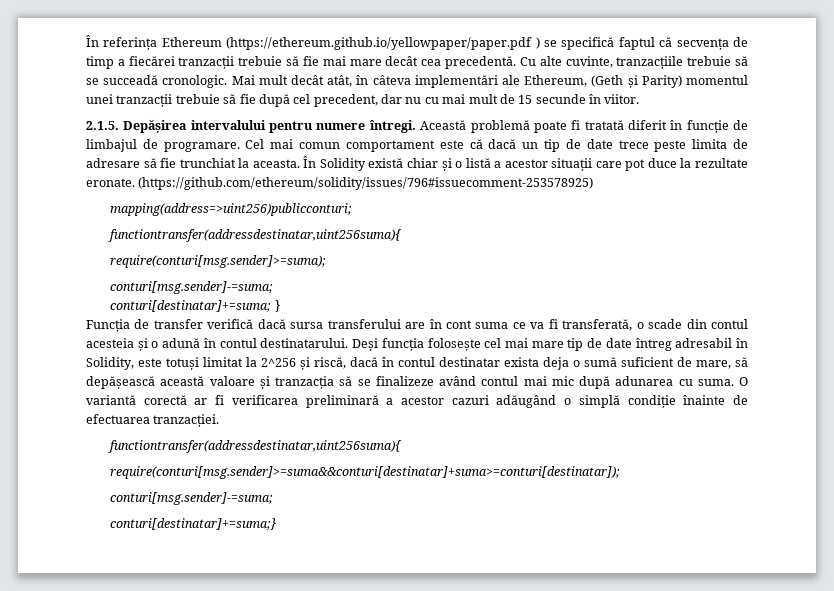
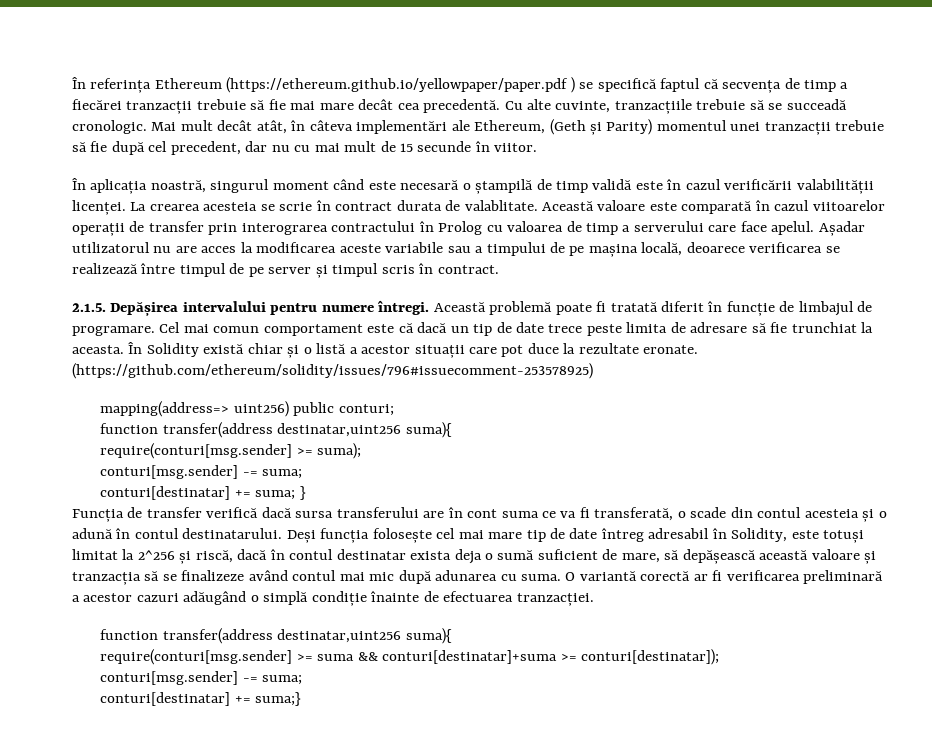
(640, 99) none -> [72,178,874,194] [72,200,885,215] [72,221,865,236] [72,242,840,257] [72,263,499,278] // În aplicația noastră, singurul moment când este necesară o ștampilă de timp validă este în cazul verificării valabilității licenței. La crearea acesteia se scrie în contract durata de valablitate. Această valoare este comparată în cazul viitoarelor operații de transfer prin interograrea contractului în Prolog cu valoarea de timp a serverului care face apelul. Așadar utilizatorul nu are acces la modificarea aceste variabile sau a timpului de pe mașina locală, deoarece verificarea se realizează între timpul de pe server și timpul scris în contract.
[110,203,353,216] [108,229,403,242] [110,255,327,268] [110,281,274,294] [110,300,272,312] mapping(address=>uint256)publicconturi; // functiontransfer(addressdestinatar,uint256suma){ // require(conturi[msg.sender]>=suma); // conturi[msg.sender]-=suma; // conturi[destinatar]+=suma; -> [100,401,394,417] [100,422,452,438] [100,443,362,459] [100,465,303,479] [100,486,296,500] mapping(address=> uint256) public conturi; // function transfer(address destinatar,uint256 suma){ // require(conturi[msg.sender] >= suma); // conturi[msg.sender] -= suma; // conturi[destinatar] += suma;
[108,440,403,453] [110,466,621,479] [110,492,274,505] [110,518,277,530] functiontransfer(addressdestinatar,uint256suma){ // require(conturi[msg.sender]>=suma&&conturi[destinatar]+suma>=conturi[destinatar]); // conturi[msg.sender]-=suma; // conturi[destinatar]+=suma;} -> [100,628,452,644] [100,649,720,665] [100,671,303,685] [100,692,302,706] function transfer(address destinatar,uint256 suma){ // require(conturi[msg.sender] >= suma && conturi[destinatar]+suma >= conturi[destinatar]); // conturi[msg.sender] -= suma; // conturi[destinatar] += suma;}

